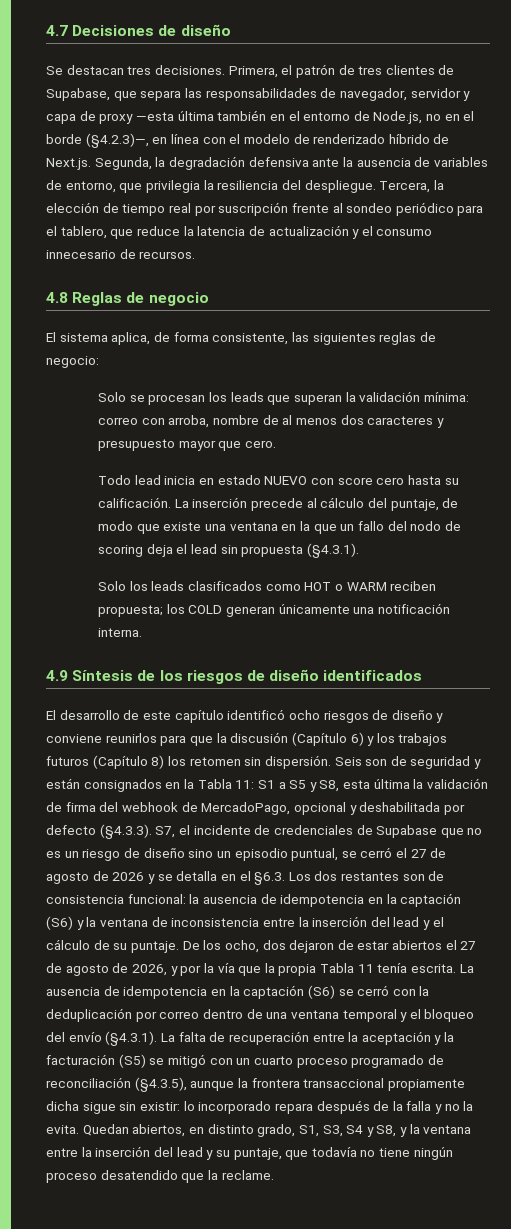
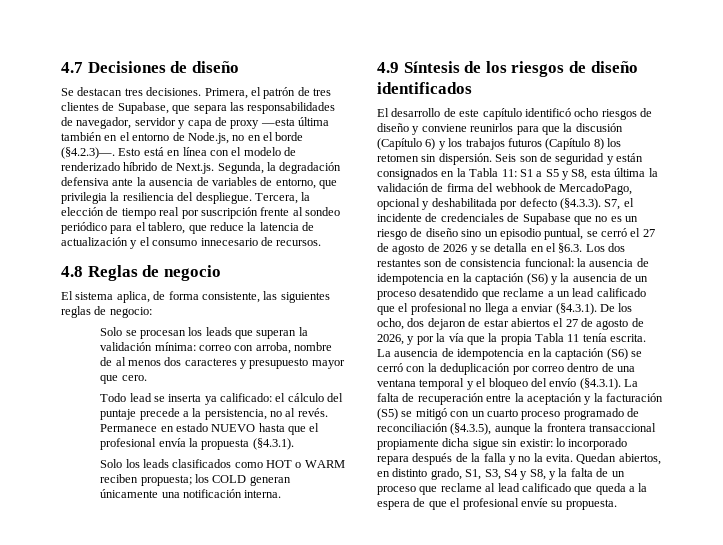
[85,133,149,148] (§4.2.3)—, -> [61,147,164,159] (§4.2.3)—. Esto está
[164,475,459,485] [98,497,459,511] [98,521,461,534] [98,544,238,557] inicia en estado NUEVO con score cero hasta su calificación. La inserción precede al cálculo del puntaje, de modo que existe una ventana en la que un fallo del nodo de scoring deja el lead sin -> [153,393,344,405] [100,408,328,420] [100,423,320,435] [100,438,198,450] se inserta ya calificado: el cálculo del puntaje precede a la persistencia, no al revés. Permanece en estado NUEVO hasta que el profesional envía la
[99,916,444,930] [46,939,179,953] ventana de inconsistencia entre la inserción del lead y el cálculo de su puntaje. -> [572,273,649,282] [377,288,646,300] [377,303,597,315] ausencia de un proceso desatendido que reclame a un lead calificado que el profesional no llega a enviar (§4.3.1).
[423,1125,472,1134] [46,1146,453,1160] [46,1170,274,1183] ventana entre la inserción del lead y su puntaje, que todavía no tiene ningún proceso desatendido que la reclame. -> [570,468,625,477] [377,483,648,495] [377,498,617,510] falta de un proceso que reclame al lead calificado que queda a la espera de que el profesional envíe su propuesta.

